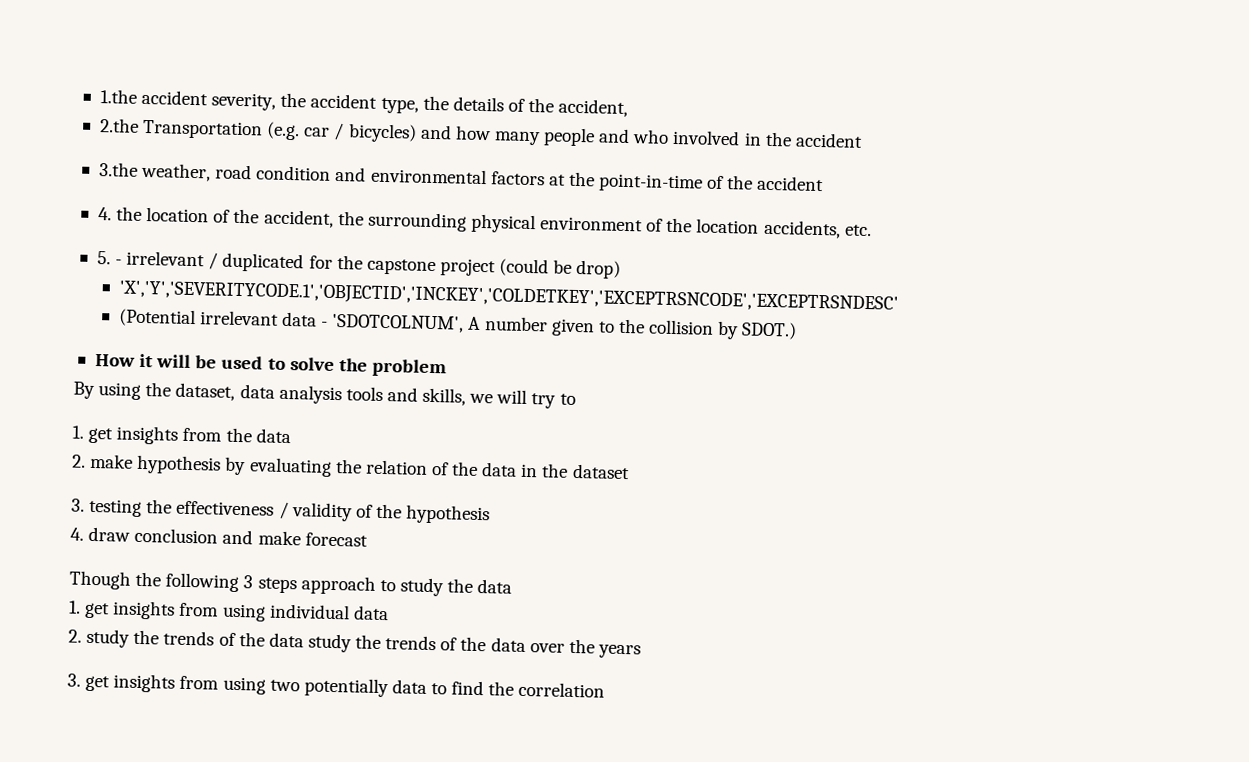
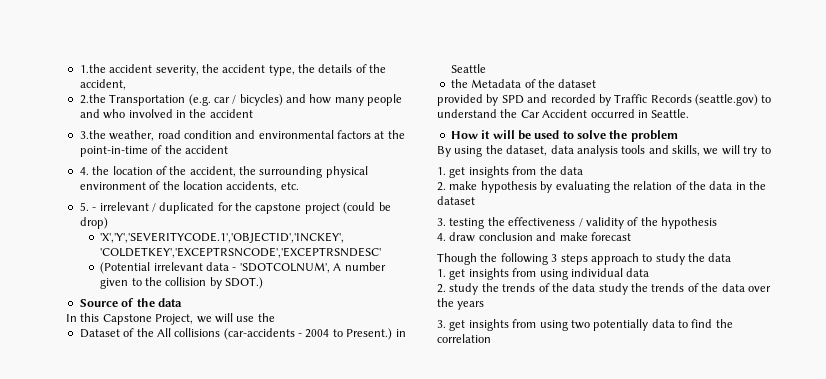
(798, 330) none -> [79,298,182,307] [66,313,275,325] [79,328,406,340] [450,64,486,73] [450,79,597,88] [437,94,772,106] [437,109,690,118] // Source of the data // In this Capstone Project, we will use the // Dataset of the All collisions (car-accidents - 2004 to Present.) in Seattle // the Metadata of the dataset // provided by SPD and recorded by Traffic Records (seattle.gov) to understand the Car Accident occurred in Seattle.

